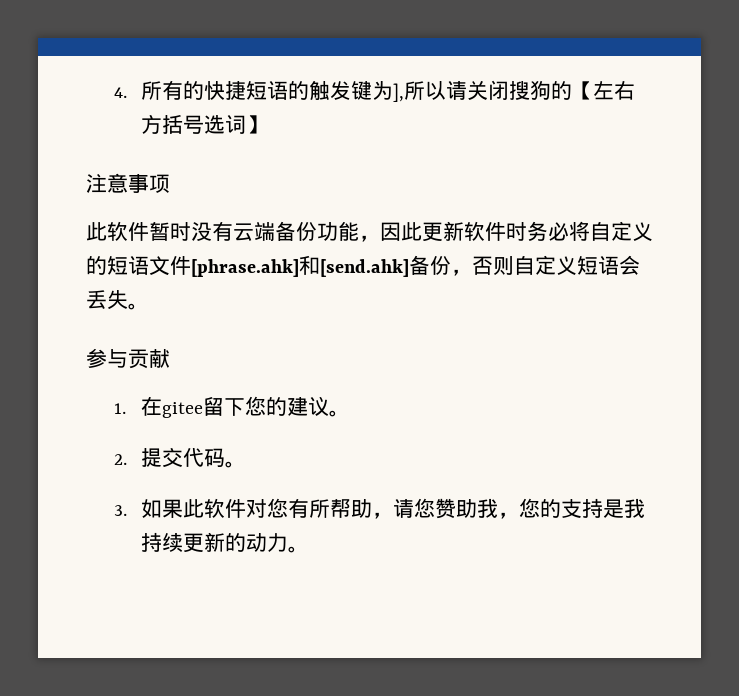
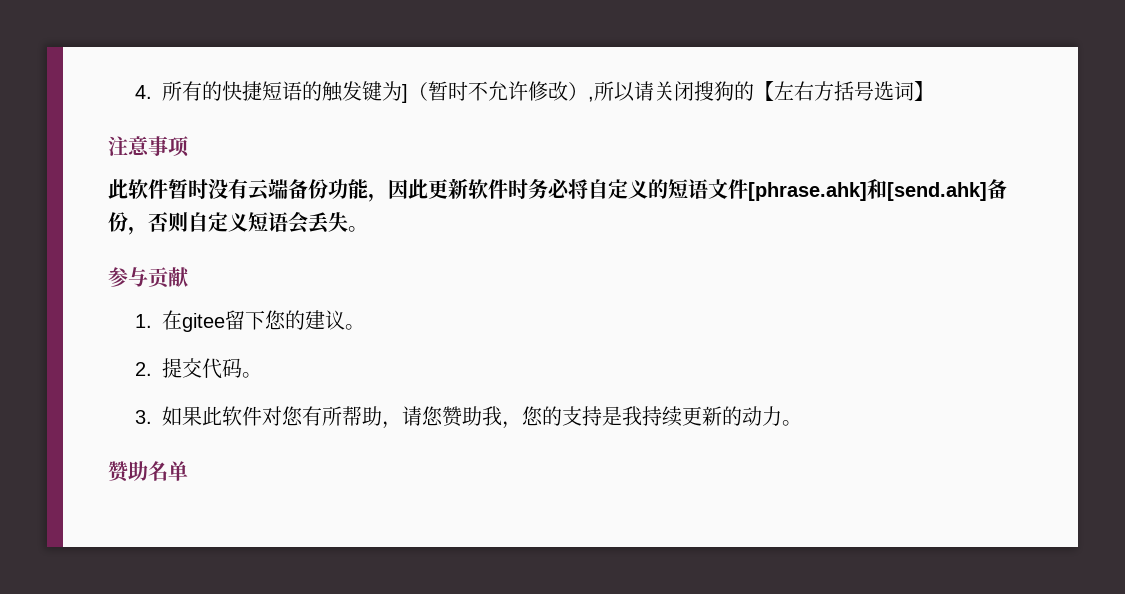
[393,83,405,102] ], -> [401,81,594,103] ]（暂时不允许修改）,
(310, 549) none -> [108,461,188,483] // 赞助名单

